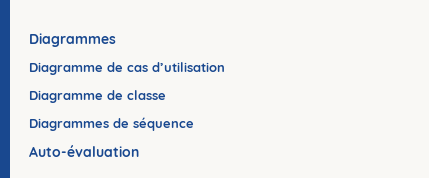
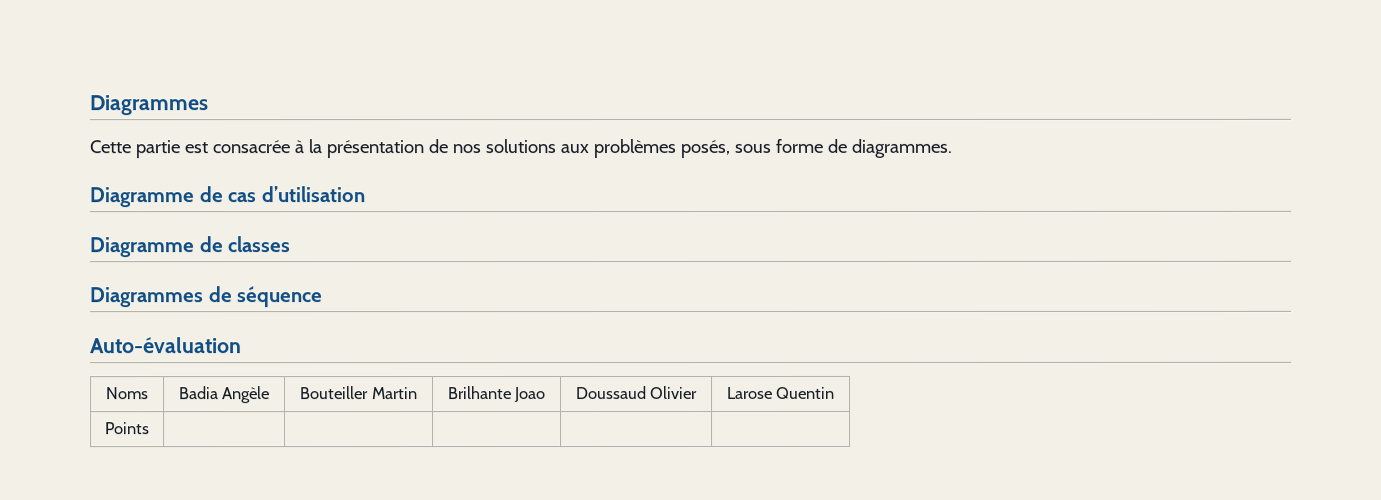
[29,33,116,47] Diagrammes -> [89,95,208,116] [89,138,952,159] Diagrammes // Cette partie est consacrée à la présentation de nos solutions aux problèmes posés, sous forme de diagrammes.
[127,90,166,100] classe -> [227,236,292,253] classes
(139, 151) none -> [106,387,149,400] [178,386,271,404] [300,386,418,400] [447,386,547,403] [575,385,699,400] [726,386,836,399] [105,422,150,435] // Noms | Badia Angèle | Bouteiller Martin | Brilhante Joao | Doussaud Olivier | Larose Quentin // Points | | | | |

